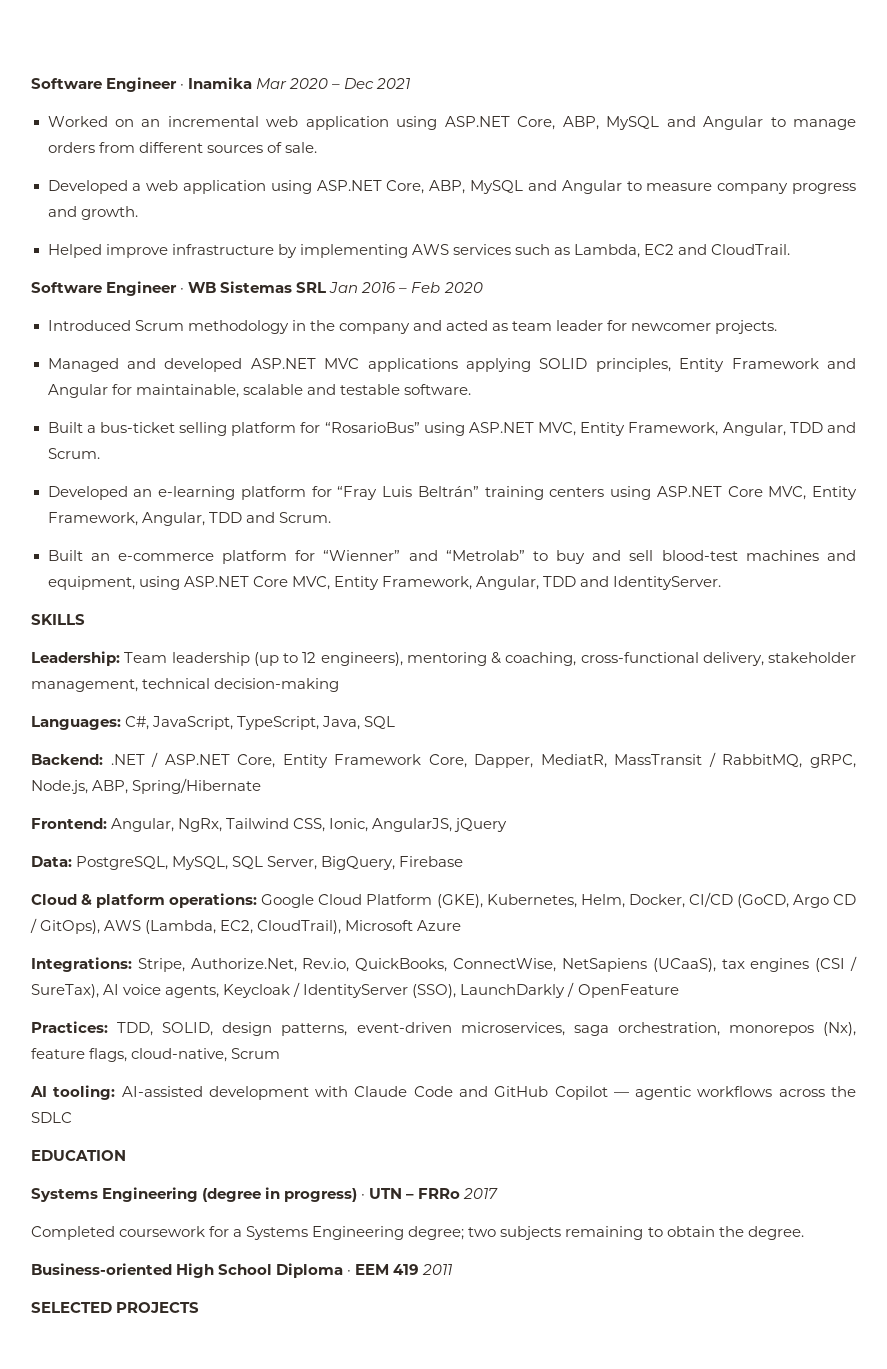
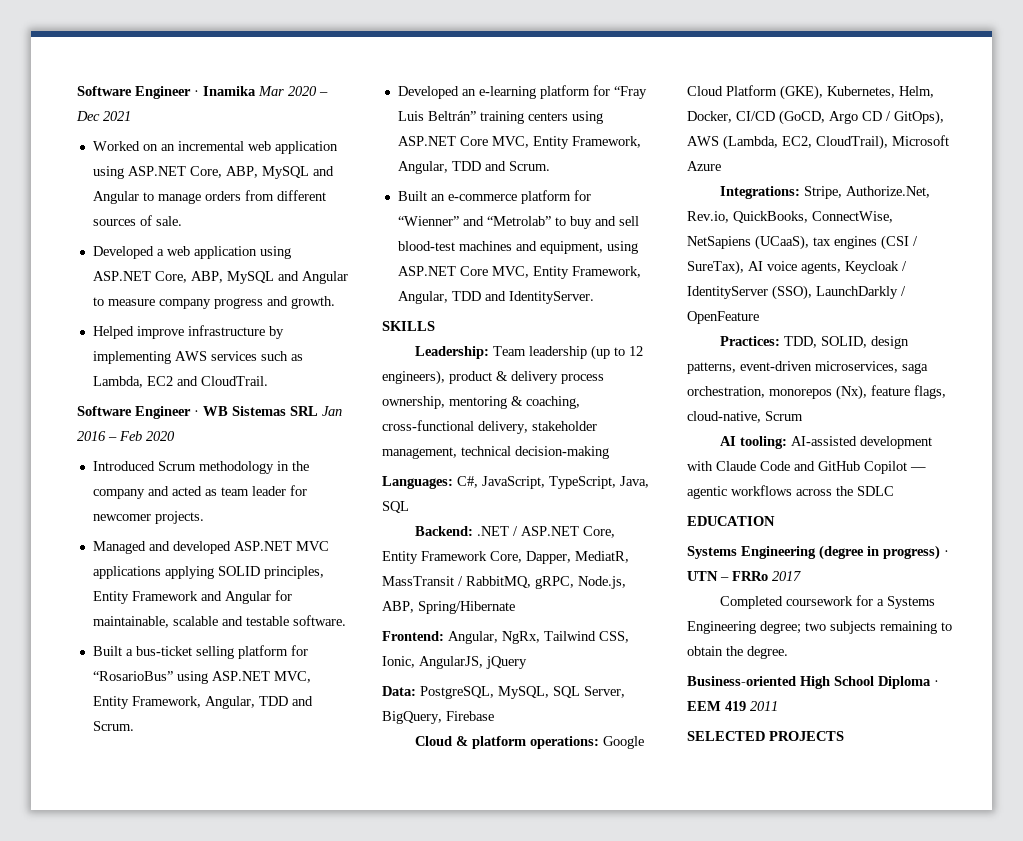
(403, 659) none -> [449,371,604,384] [382,396,445,409] product & delivery process ownership,

